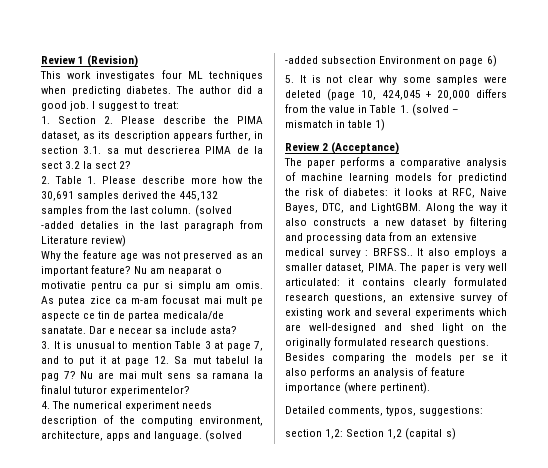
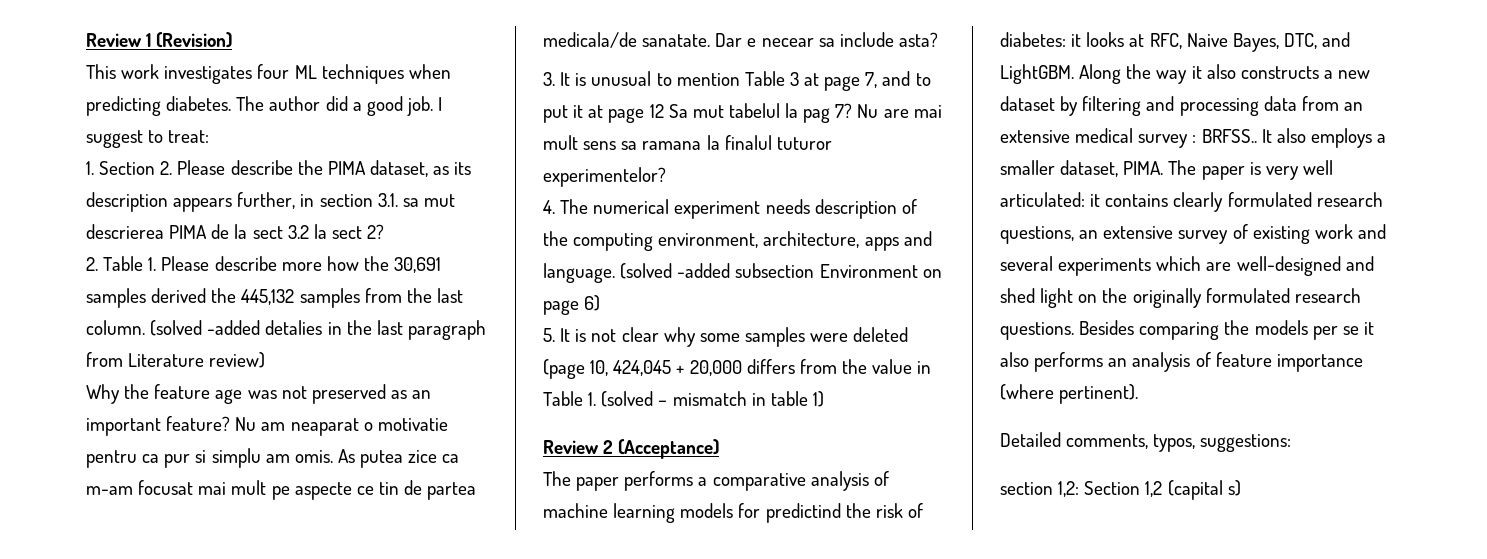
[154,356,170,364] 12. -> [649,104,664,118] 12

